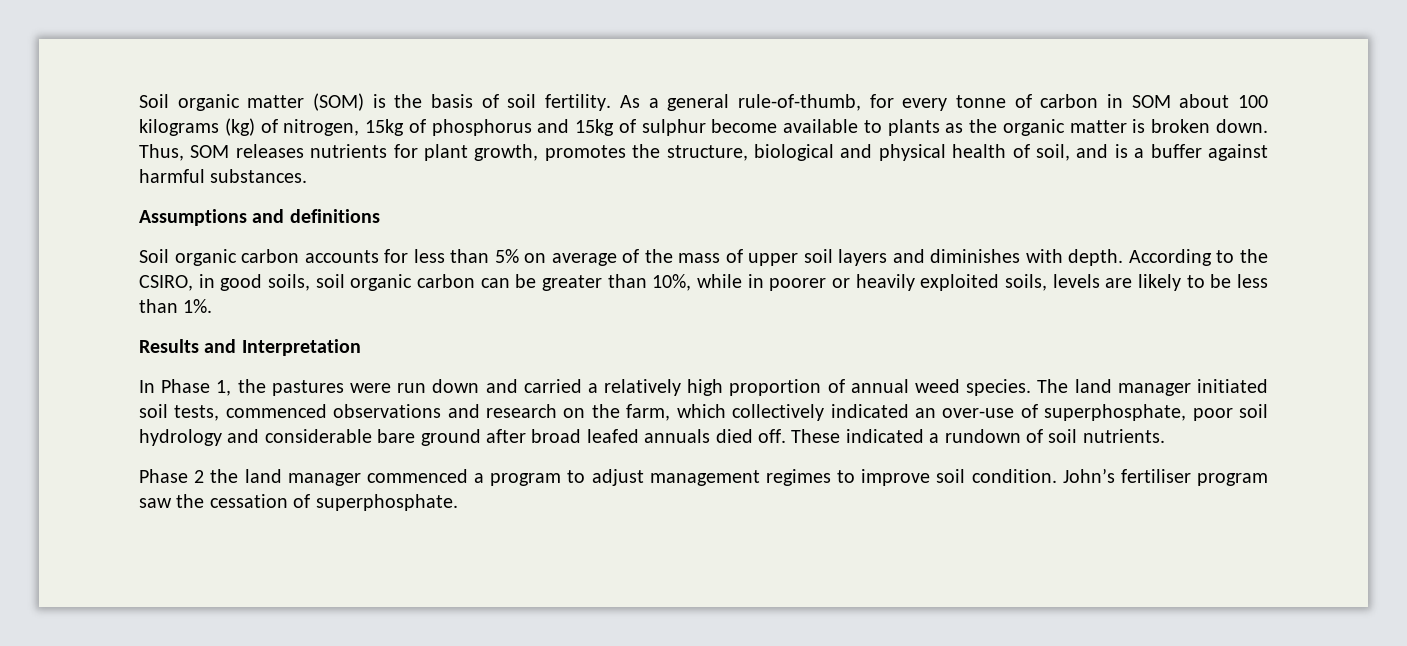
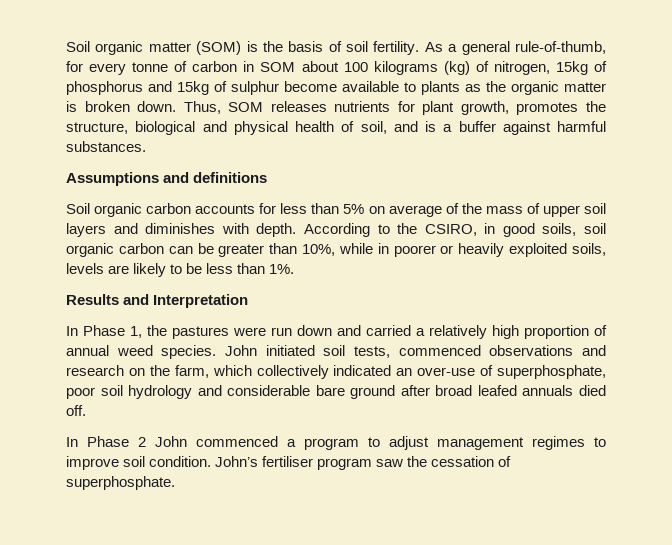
[1037,379,1191,396] The land manager -> [225,345,257,356] John
[791,429,1165,443] [139,469,361,486] These indicated a rundown of soil nutrients. // Phase 2 the land manager -> [66,436,187,447] // In Phase 2 John

